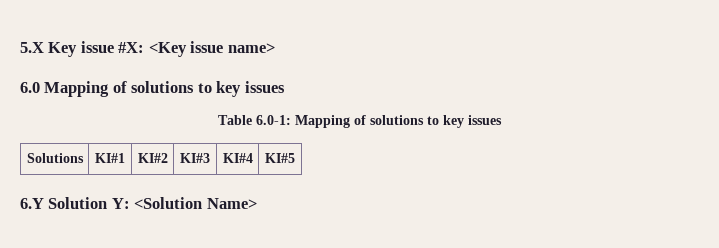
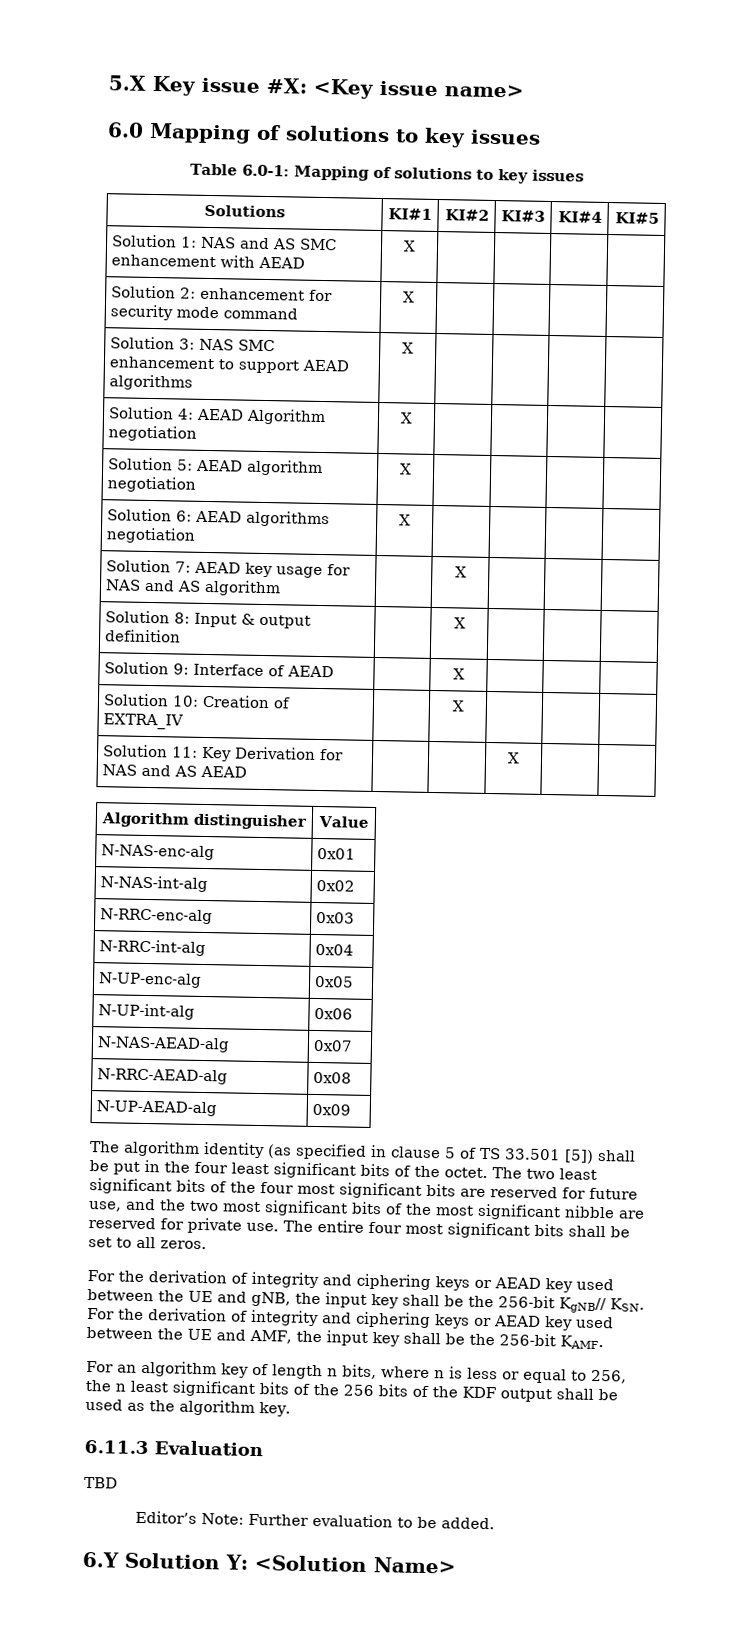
(295, 158) none -> [111,234,338,251] [111,254,306,269] [403,240,416,252] [111,285,334,302] [110,304,299,321] [403,291,415,303] [110,336,276,352] [109,356,351,374] [109,374,194,391] [402,342,414,354] [108,406,327,426] [108,425,198,442] [400,412,413,424] [108,457,324,477] [107,476,197,493] [400,463,412,475] [107,508,331,528] [106,527,197,544] [399,514,411,526] [106,559,352,579] [105,579,282,597] [454,566,467,578] [105,610,312,629] [105,629,182,643] [453,617,466,629] [104,661,335,678] [452,668,465,680] [103,693,292,709] [103,713,185,730] [451,700,465,712] [103,744,345,762] [102,764,248,778] [507,752,520,764] [101,812,307,830] [317,815,369,828] [101,844,216,861] [317,847,357,860] [100,875,209,893] [316,879,356,892] [100,908,214,925] [316,911,356,924] [99,939,207,957] [315,943,355,956] [98,972,203,988] [314,975,355,988] [98,1003,196,1020] [314,1007,354,1020] [97,1036,231,1053] [313,1039,354,1052] [97,1068,229,1085] [313,1071,353,1084] [96,1100,218,1117] [312,1103,352,1116] [90,1140,636,1164] [89,1159,597,1180] [89,1178,638,1200] [88,1198,645,1221] [88,1217,630,1239] [88,1236,207,1250] [87,1270,614,1293] [87,1288,645,1314] [87,1307,614,1331] [86,1326,604,1350] [86,1360,627,1384] [85,1379,618,1403] [85,1398,291,1417] [84,1439,263,1457] [84,1476,118,1489] [134,1510,495,1530] // Solution 1: NAS and AS SMC enhancement with AEAD | X | | | | // Solution 2: enhancement for security mode command | X | | | | // Solution 3: NAS SMC enhancement to support AEAD algorithms | X | | | | // Solution 4: AEAD Algorithm negotiation | X | | | | // Solution 5: AEAD algorithm negotiation | X | | | | // Solution 6: AEAD algorithms negotiation | X | | | | // Solution 7: AEAD key usage for NAS and AS algorithm | | X | | | // Solution 8: Input & output definition | | X | | | // Solution 9: Interface of AEAD | | X | | | // Solution 10: Creation of EXTRA_IV | | X | | | // Solution 11: Key Derivation for NAS and AS AEAD | | | X | | // Algorithm distinguisher | Value // N-NAS-enc-alg | 0x01 // N-NAS-int-alg | 0x02 // N-RRC-enc-alg | 0x03 // N-RRC-int-alg | 0x04 // N-UP-enc-alg | 0x05 // N-UP-int-alg | 0x06 // N-NAS-AEAD-alg | 0x07 // N-RRC-AEAD-alg | 0x08 // N-UP-AEAD-alg | 0x09 // The algorithm identity (as specified in clause 5 of TS 33.501 [5]) shall be put in the four least significant bits of the octet. The two least significant bits of the four most significant bits are reserved for future use, and the two most significant bits of the most significant nibble are reserved for private use. The entire four most significant bits shall be set to all zeros. // For the derivation of integrity and ciphering keys or AEAD key used between the UE and gNB, the input key shall be the 256-bit KgNB// KSN. For the derivation of integrity and ciphering keys or AEAD key used between the UE and AMF, the input key shall be the 256-bit KAMF. // For an algorithm key of length n bits, where n is less or equal to 256, the n least significant bits of the 256 bits of the KDF output shall be used as the algorithm key. // 6.11.3 Evaluation // TBD // Editor’s Note: Further evaluation to be added.

